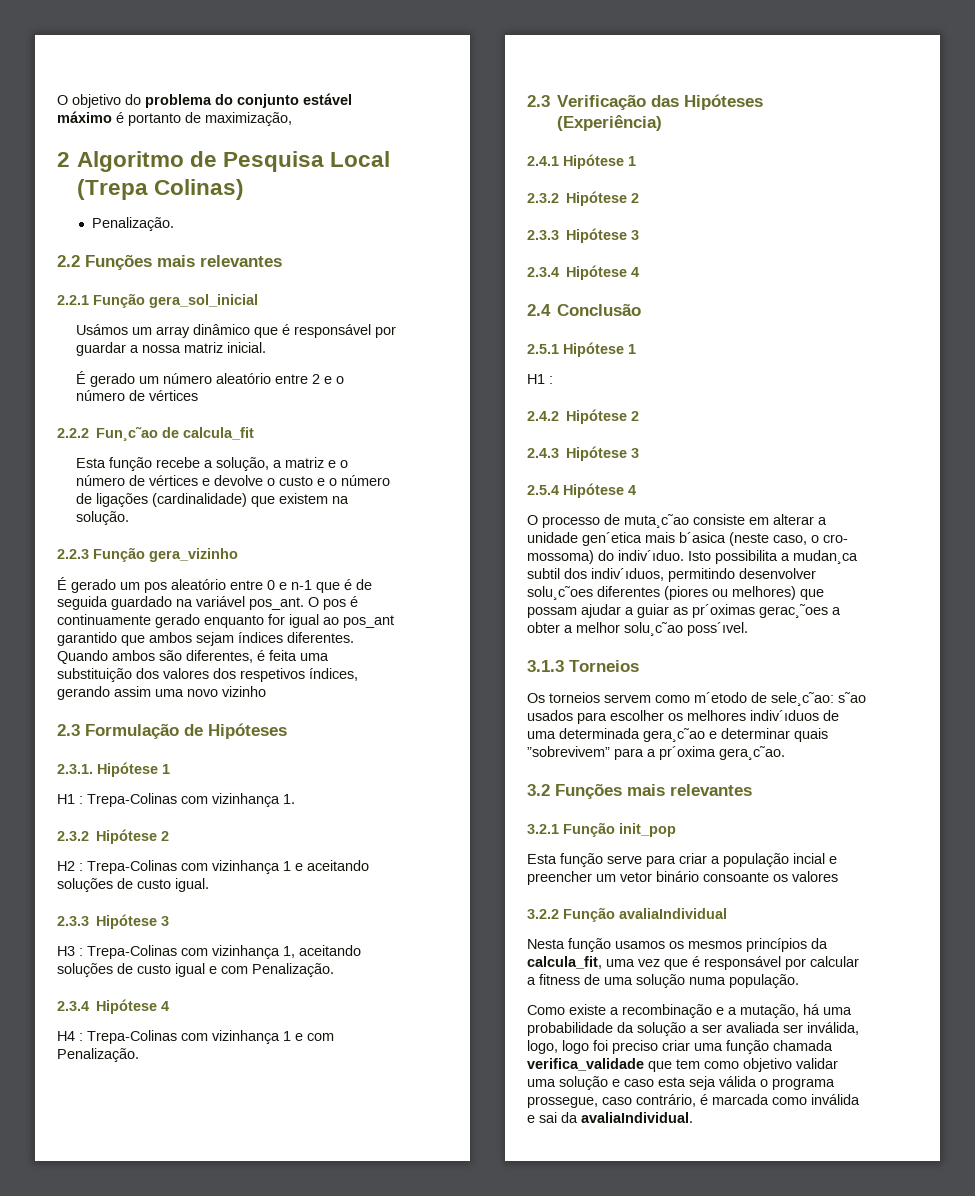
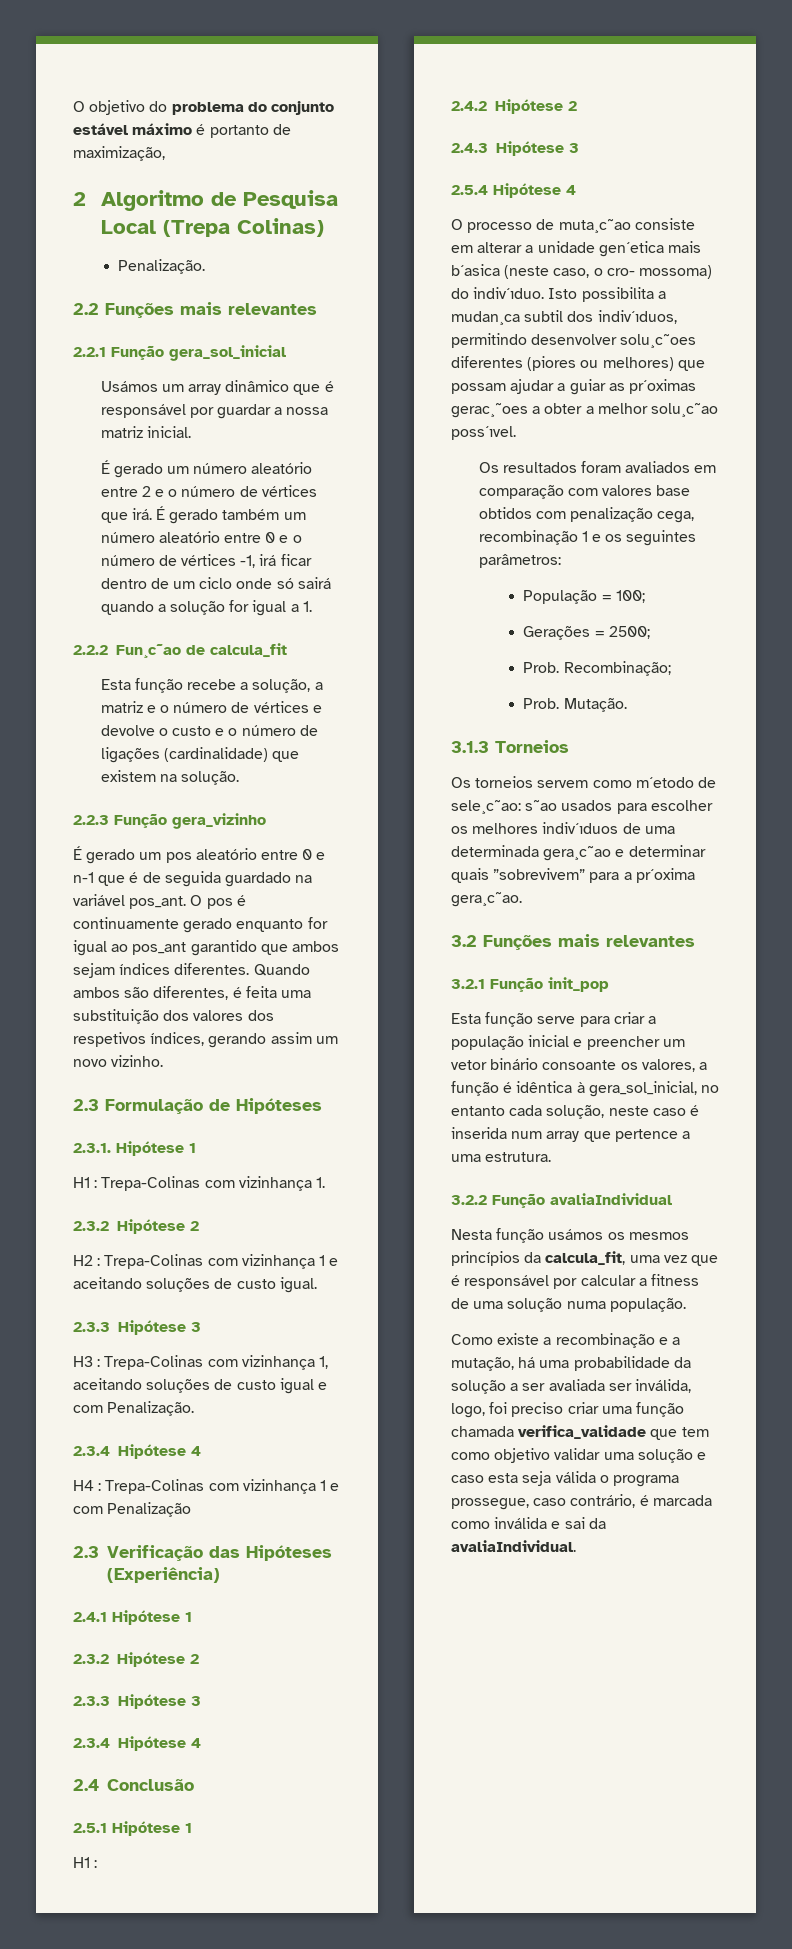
(199, 395) none -> [100,506,306,524] [100,531,302,543] [100,554,312,568] [100,577,331,589] [100,600,312,616] que irá. É gerado também um número aleatório entre 0 e o número de vértices -1, irá ficar dentro de um ciclo onde só sairá quando a solução for igual a 1.
[155,686,266,697] uma novo vizinho -> [315,1036,338,1044] [73,1055,164,1067] um novo vizinho.
[57,1048,139,1062] Penalização. -> [107,1502,192,1517] Penalização
(748, 629) none -> [478,461,717,473] [478,485,691,499] [478,507,695,523] [478,530,697,546] [478,554,561,568] [523,590,645,604] [523,626,650,640] [523,661,671,676] [523,698,627,712] // Os resultados foram avaliados em comparação com valores base obtidos com penalização cega, recombinação 1 e os seguintes parâmetros: // População = 100; // Gerações = 2500; // Prob. Recombinação; // Prob. Mutação.
[793,853,825,864] incial -> [528,1035,570,1047] inicial
[792,871,838,882] valores -> [641,1059,707,1072] [451,1081,719,1097] [451,1105,699,1119] [451,1127,690,1142] [451,1152,552,1162] valores, a função é idêntica à gera_sol_inicial, no entanto cada solução, neste caso é inserida num array que pertence a uma estrutura.
[615,941,665,949] usamos -> [548,1229,604,1240] usámos
[562,1040,589,1054] logo -> (485, 1410) none

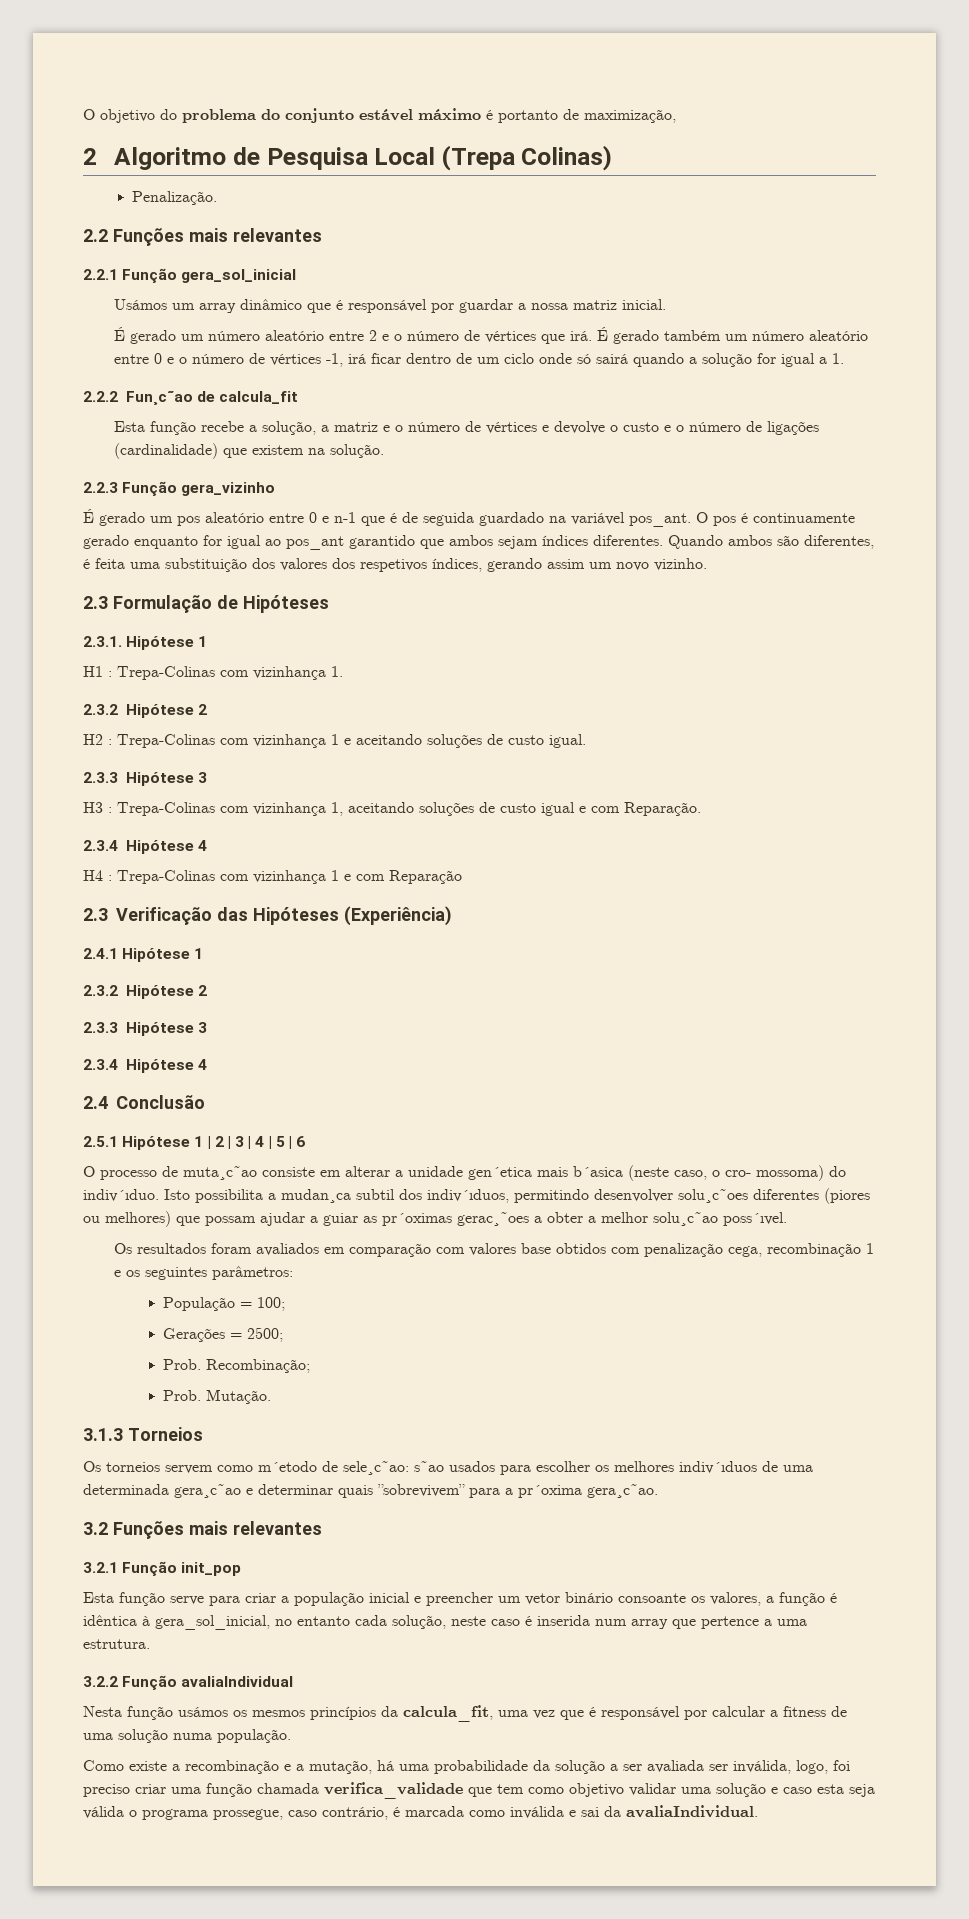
[107,1401,195,1416] Penalização. -> [624,802,701,816] Reparação.
[107,1502,192,1517] Penalização -> [389,870,462,884] Reparação
[73,1857,98,1868] [451,99,577,114] [451,141,579,156] [451,183,576,198] // H1 : // 2.4.2 Hipótese 2 // 2.4.3 Hipótese 3 // 2.5.4 Hipótese 4 -> [207,1136,306,1149] | 2 | 3 | 4 | 5 | 6

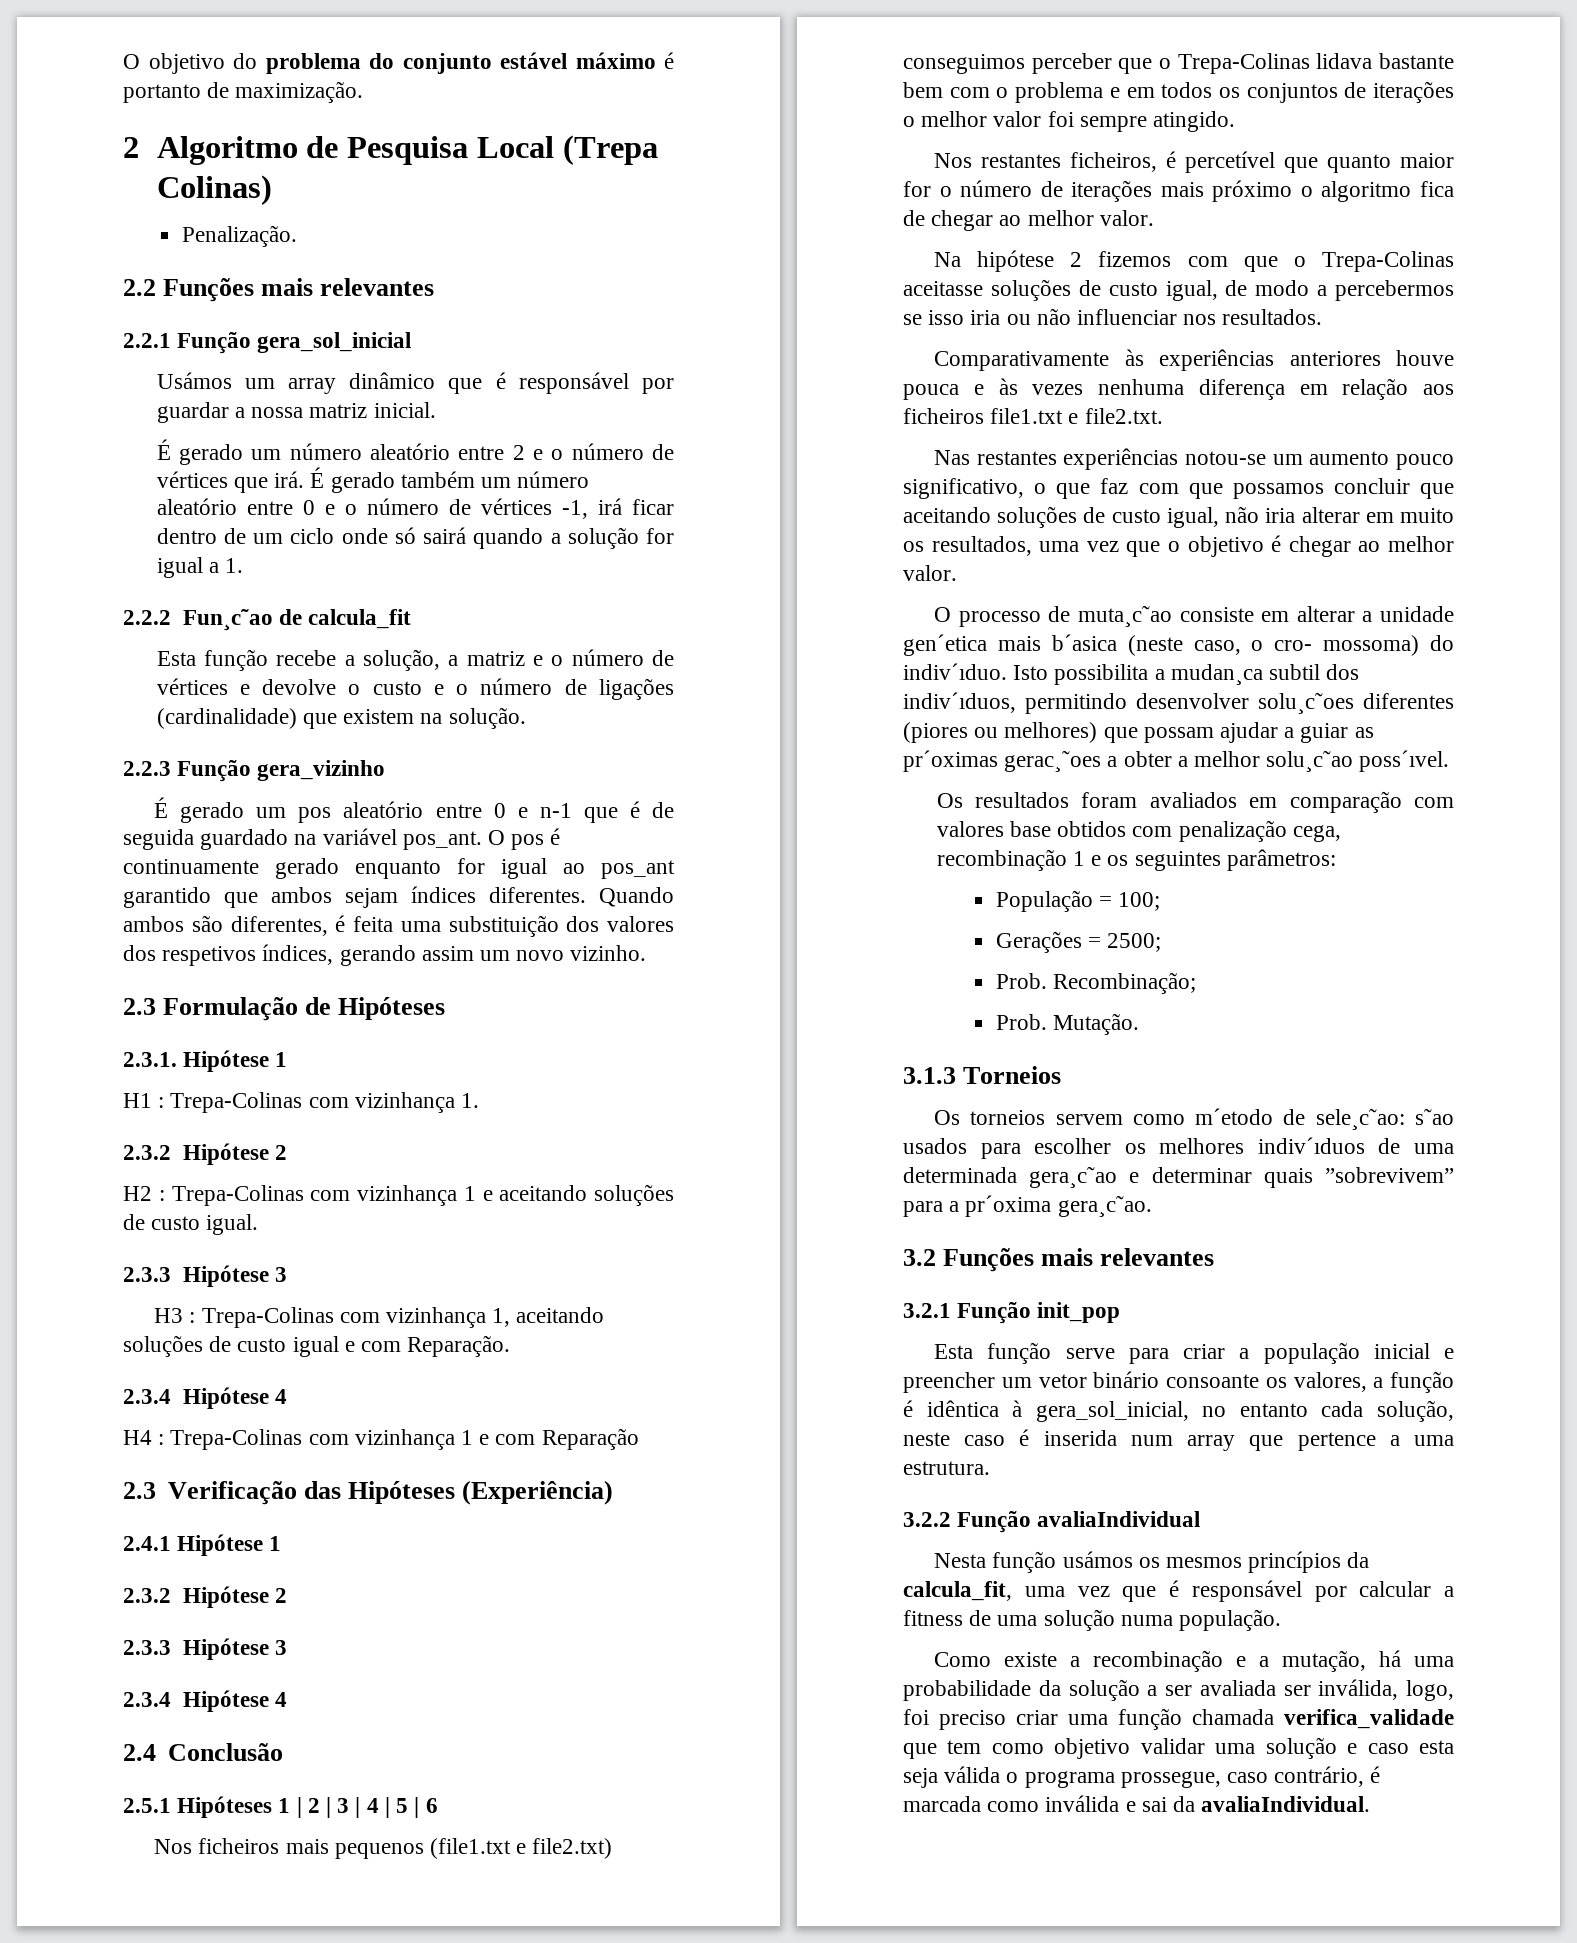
[584,109,676,123] maximização, -> [235,81,364,103] maximização.
[122,1136,191,1150] Hipótese -> [177,1796,273,1818] Hipóteses
(306, 1141) none -> [154,1838,613,1859] [903,53,1454,74] [903,81,1454,103] [903,111,1236,132] [934,151,1454,173] [903,180,1454,202] [903,210,1154,231] [934,250,1454,272] [903,279,1454,301] [903,308,1323,325] [934,349,1454,371] [903,378,1454,400] [903,408,1163,424] [934,448,1454,470] [903,478,1454,499] [903,506,1454,528] [903,535,1454,557] [903,565,957,581] // Nos ficheiros mais pequenos (file1.txt e file2.txt) conseguimos perceber que o Trepa-Colinas lidava bastante bem com o problema e em todos os conjuntos de iterações o melhor valor foi sempre atingido. // Nos restantes ficheiros, é percetível que quanto maior for o número de iterações mais próximo o algoritmo fica de chegar ao melhor valor. // Na hipótese 2 fizemos com que o Trepa-Colinas aceitasse soluções de custo igual, de modo a percebermos se isso iria ou não influenciar nos resultados. // Comparativamente às experiências anteriores houve pouca e às vezes nenhuma diferença em relação aos ficheiros file1.txt e file2.txt. // Nas restantes experiências notou-se um aumento pouco significativo, o que faz com que possamos concluir que aceitando soluções de custo igual, não iria alterar em muito os resultados, uma vez que o objetivo é chegar ao melhor valor.

